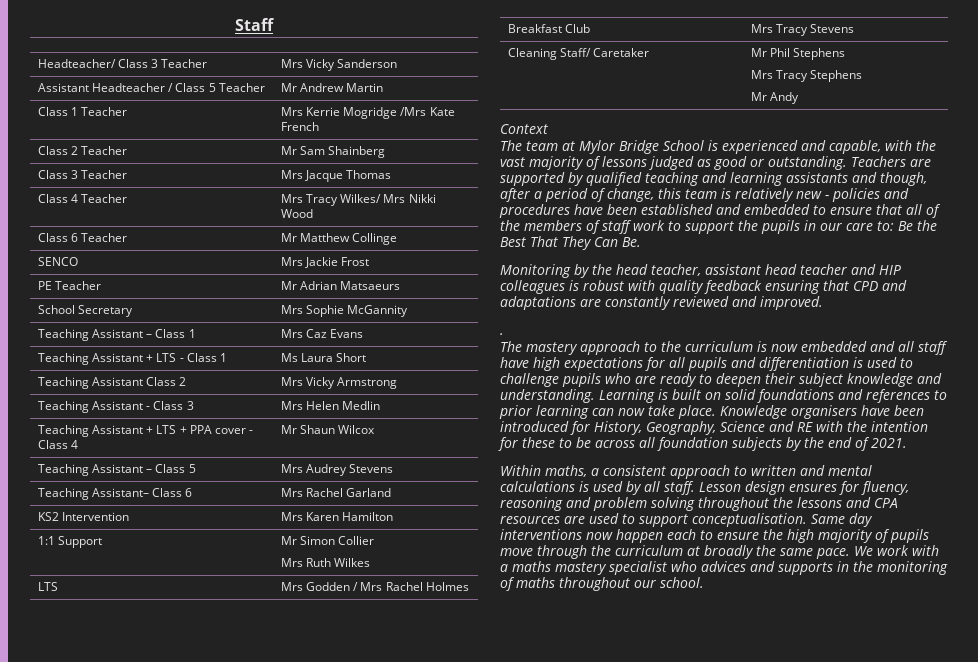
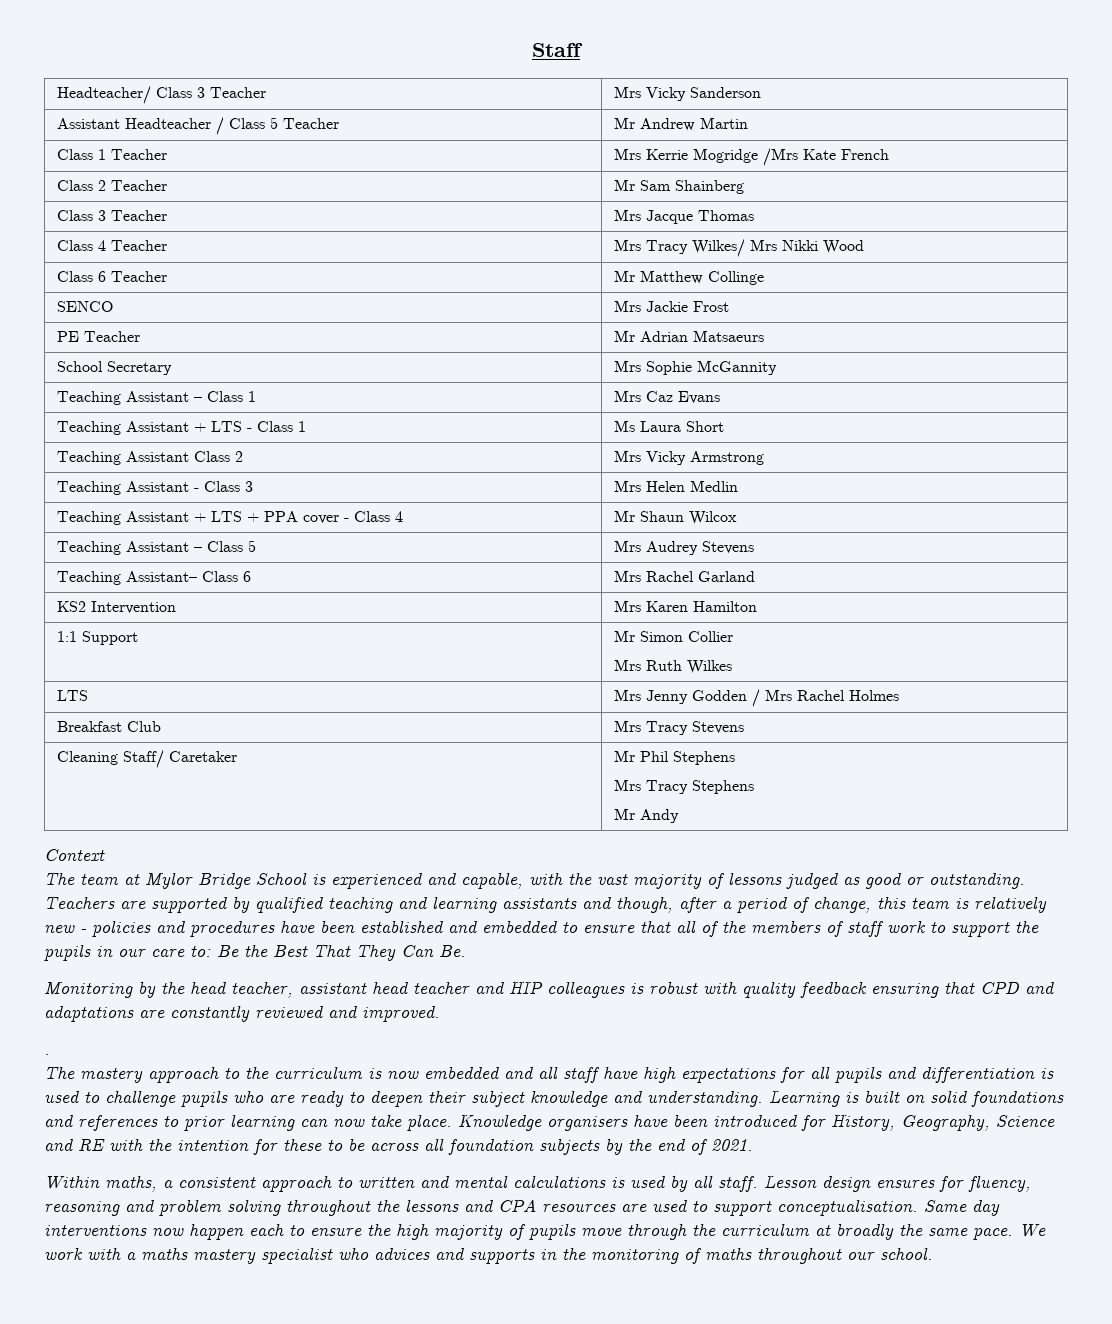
(303, 586) none -> [645,690,688,704] Jenny

